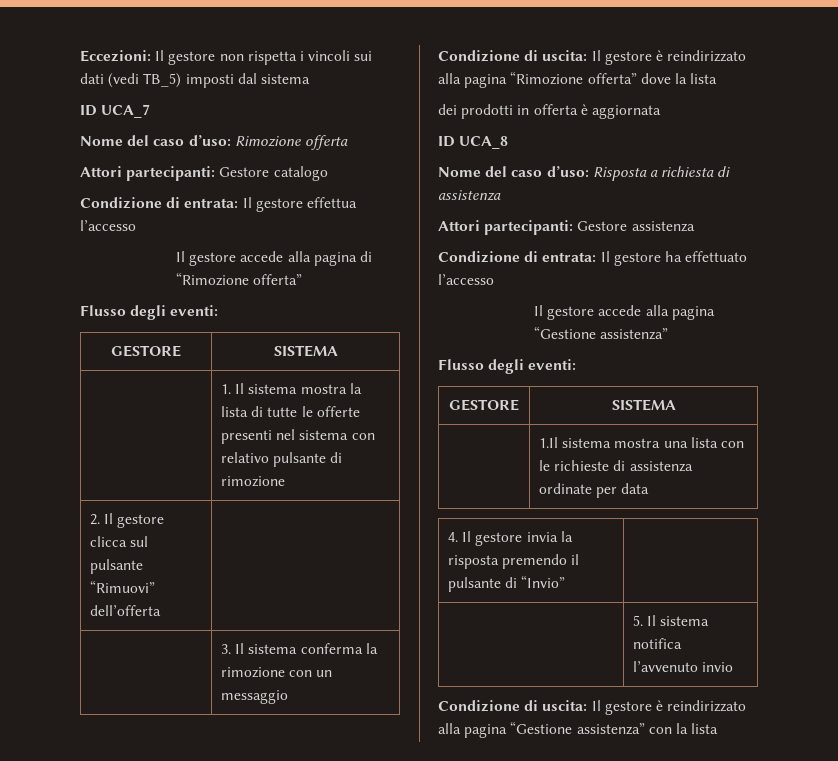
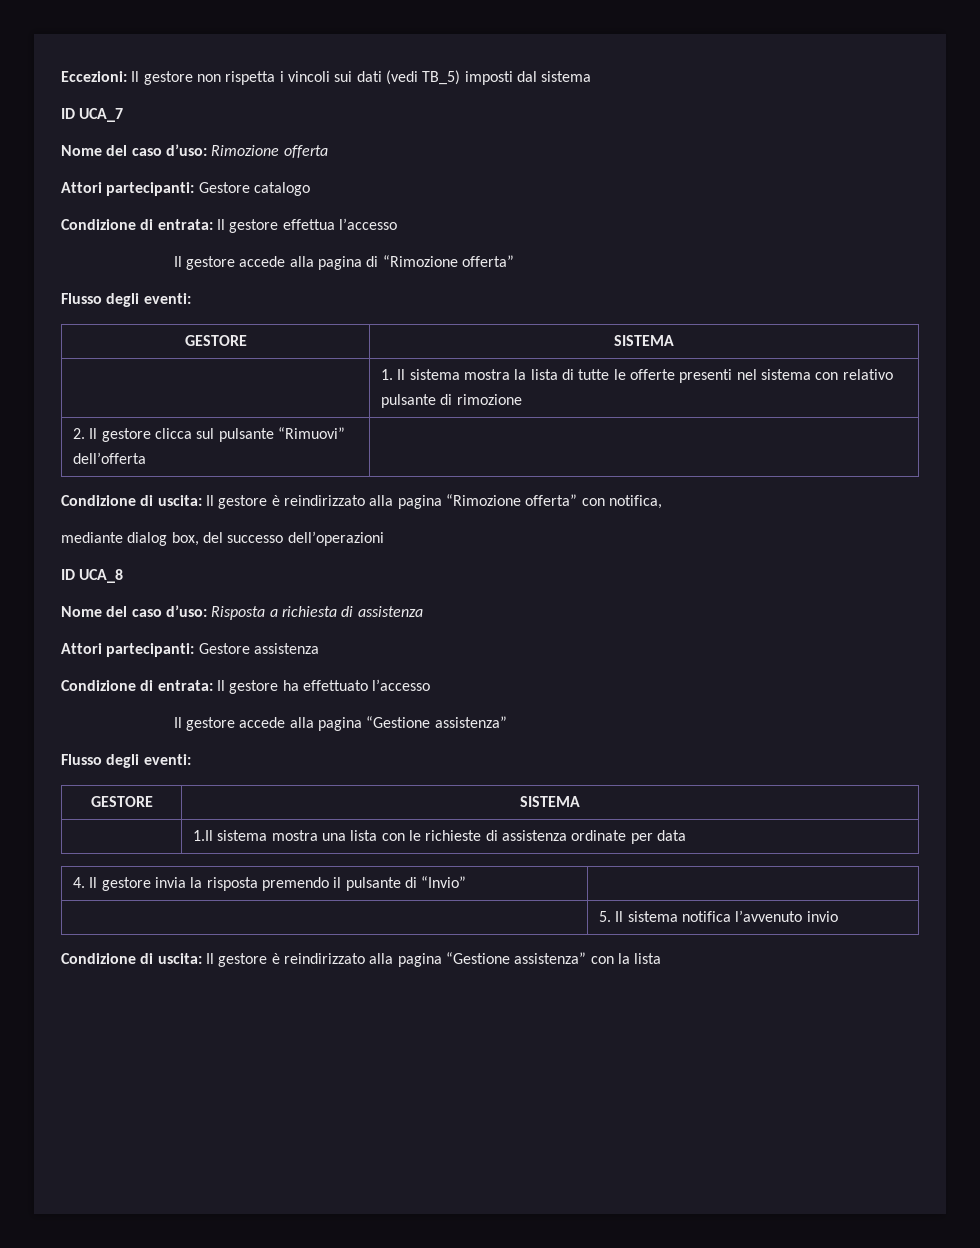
[221,643,378,654] [221,667,333,678] [221,690,289,704] // | 3. Il sistema conferma la rimozione con un messaggio -> (147, 458) none
[640,73,718,84] [438,104,661,119] dove la lista // dei prodotti in offerta è aggiornata -> [581,495,662,509] [61,531,384,546] con notifica, // mediante dialog box, del successo dell’operazioni

